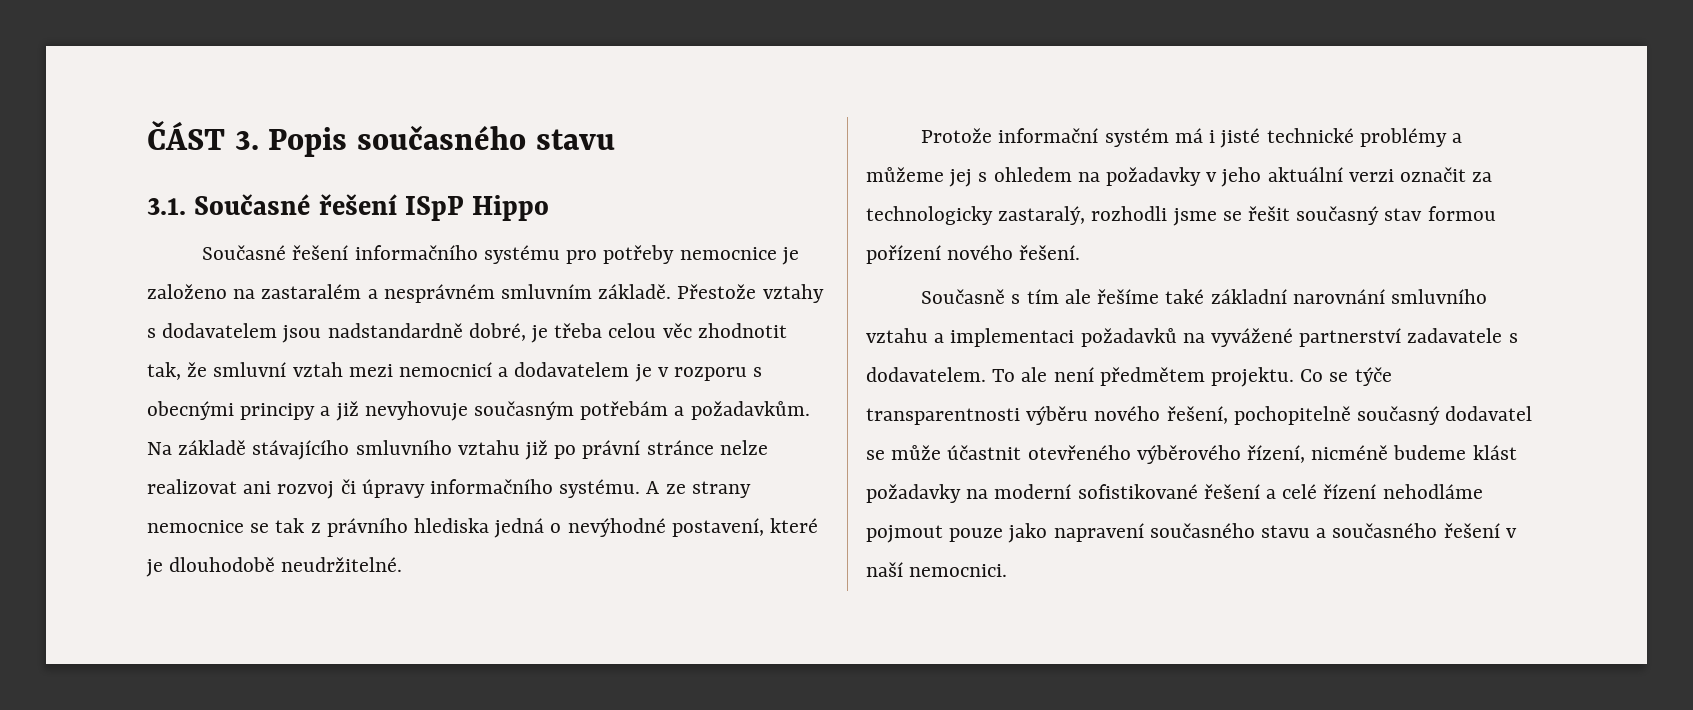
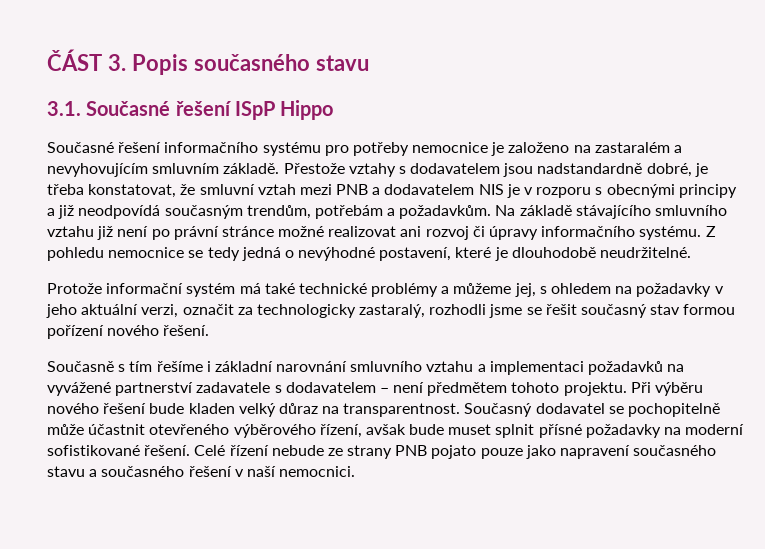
[383,284,495,303] nesprávném -> [47,163,148,177] nevyhovujícím
[608,323,787,338] [147,362,181,380] celou věc zhodnotit tak, -> [88,184,177,198] konstatovat,
[399,362,493,377] nemocnicí -> [336,184,369,195] PNB
(630, 369) none -> [478,184,504,195] NIS
[364,401,575,421] nevyhovuje současným -> [78,205,311,219] neodpovídá současným trendům,
(549, 450) none -> [117,226,149,237] není
[719,440,768,455] nelze -> [278,226,325,237] možné
[646,481,751,498] [147,518,490,537] A ze strany nemocnice se tak z právního hlediska -> [705,226,716,237] [47,247,240,261] Z pohledu nemocnice se tedy
[1209,128,1261,148] i jisté -> [264,283,295,294] také
[949,169,973,187] jej -> [514,283,536,297] jej,
[1348,169,1394,182] verzi -> [141,304,179,318] verzi,
[1064,289,1205,304] ale řešíme také -> [156,361,211,372] řešíme i
[866,367,1392,387] [866,406,1441,425] dodavatelem. To ale není předmětem projektu. Co se týče transparentnosti výběru nového řešení, pochopitelně současný -> [285,382,704,396] [47,403,533,417] dodavatelem – není předmětem tohoto projektu. Při výběru nového řešení bude kladen velký důraz na transparentnost. Současný
(885, 455) none -> [628,403,721,417] pochopitelně
[1311,445,1517,460] [866,484,1483,503] [866,525,943,543] nicméně budeme klást požadavky na moderní sofistikované řešení a celé řízení nehodláme pojmout -> [365,424,745,438] [47,445,477,459] avšak bude muset splnit přísné požadavky na moderní sofistikované řešení. Celé řízení nebude ze strany PNB pojato

